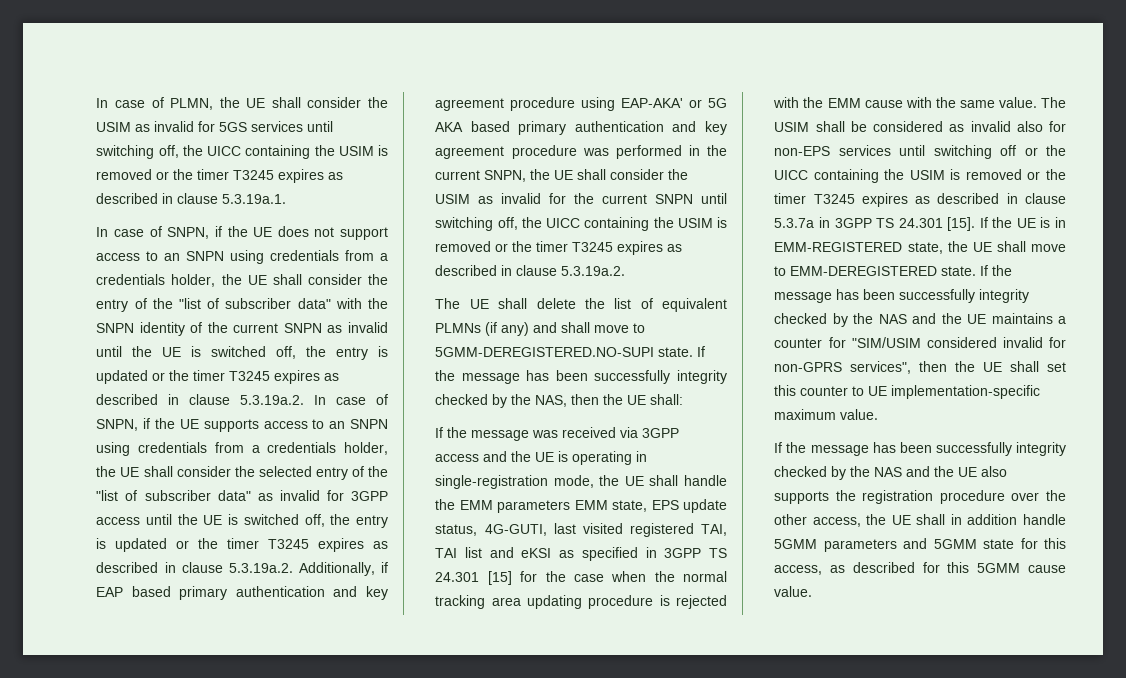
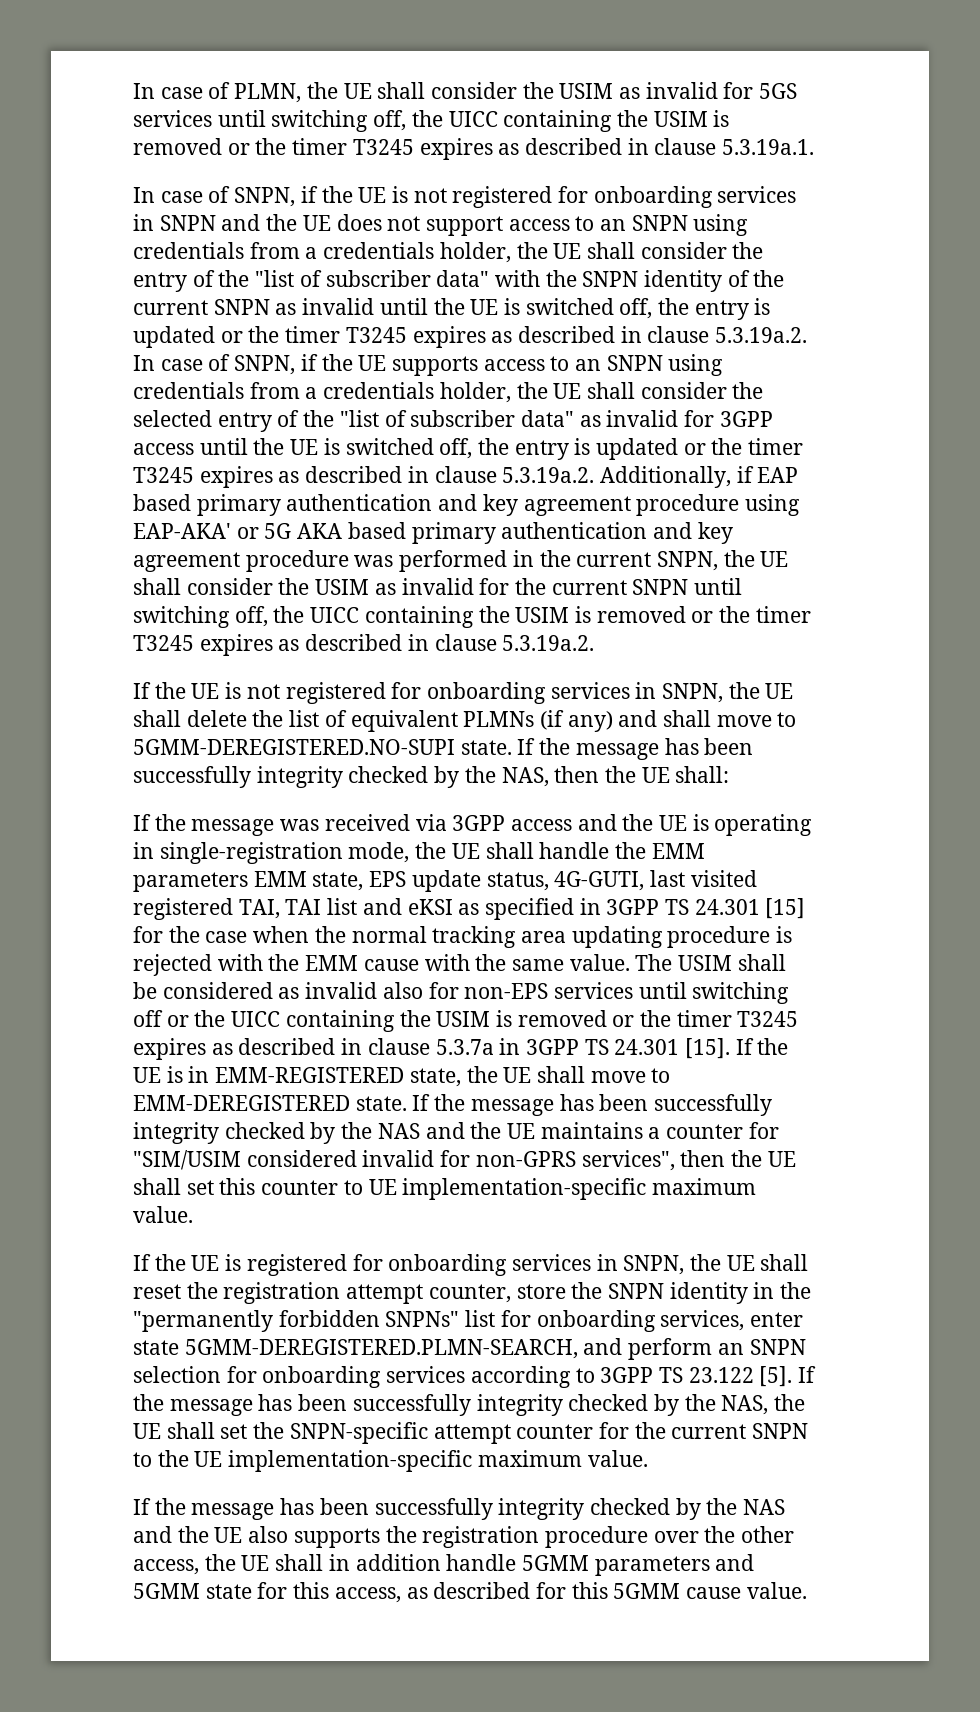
(273, 232) none -> [391,186,797,208] [133,214,331,231] is not registered for onboarding services in SNPN and the UE
[435,298,461,309] The -> [133,682,760,704] If the UE is not registered for onboarding services in SNPN, the
(879, 414) none -> [133,1254,809,1276] [133,1282,811,1304] [133,1310,803,1332] [133,1338,806,1360] [133,1366,816,1388] [133,1394,805,1416] [133,1422,808,1444] [133,1450,648,1472] // If the UE is registered for onboarding services in SNPN, the UE shall reset the registration attempt counter, store the SNPN identity in the "permanently forbidden SNPNs" list for onboarding services, enter state 5GMM-DEREGISTERED.PLMN-SEARCH, and perform an SNPN selection for onboarding services according to 3GPP TS 23.122 [5]. If the message has been successfully integrity checked by the NAS, the UE shall set the SNPN-specific attempt counter for the current SNPN to the UE implementation-specific maximum value.

